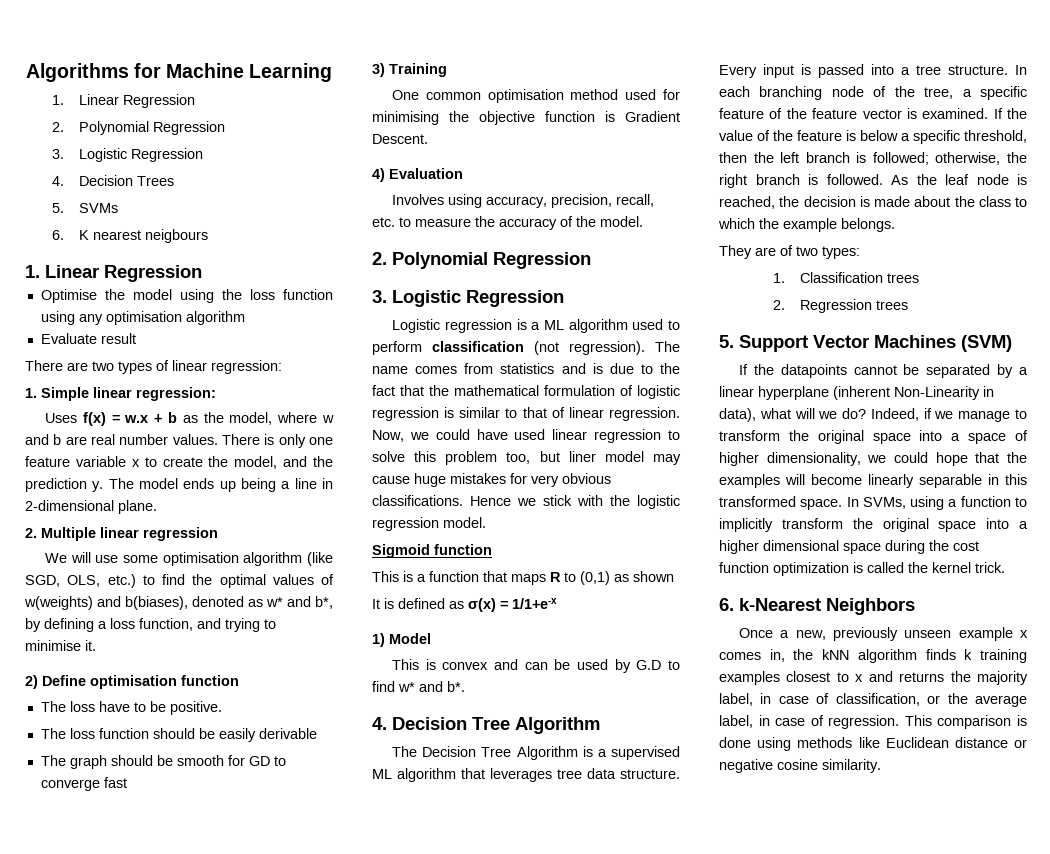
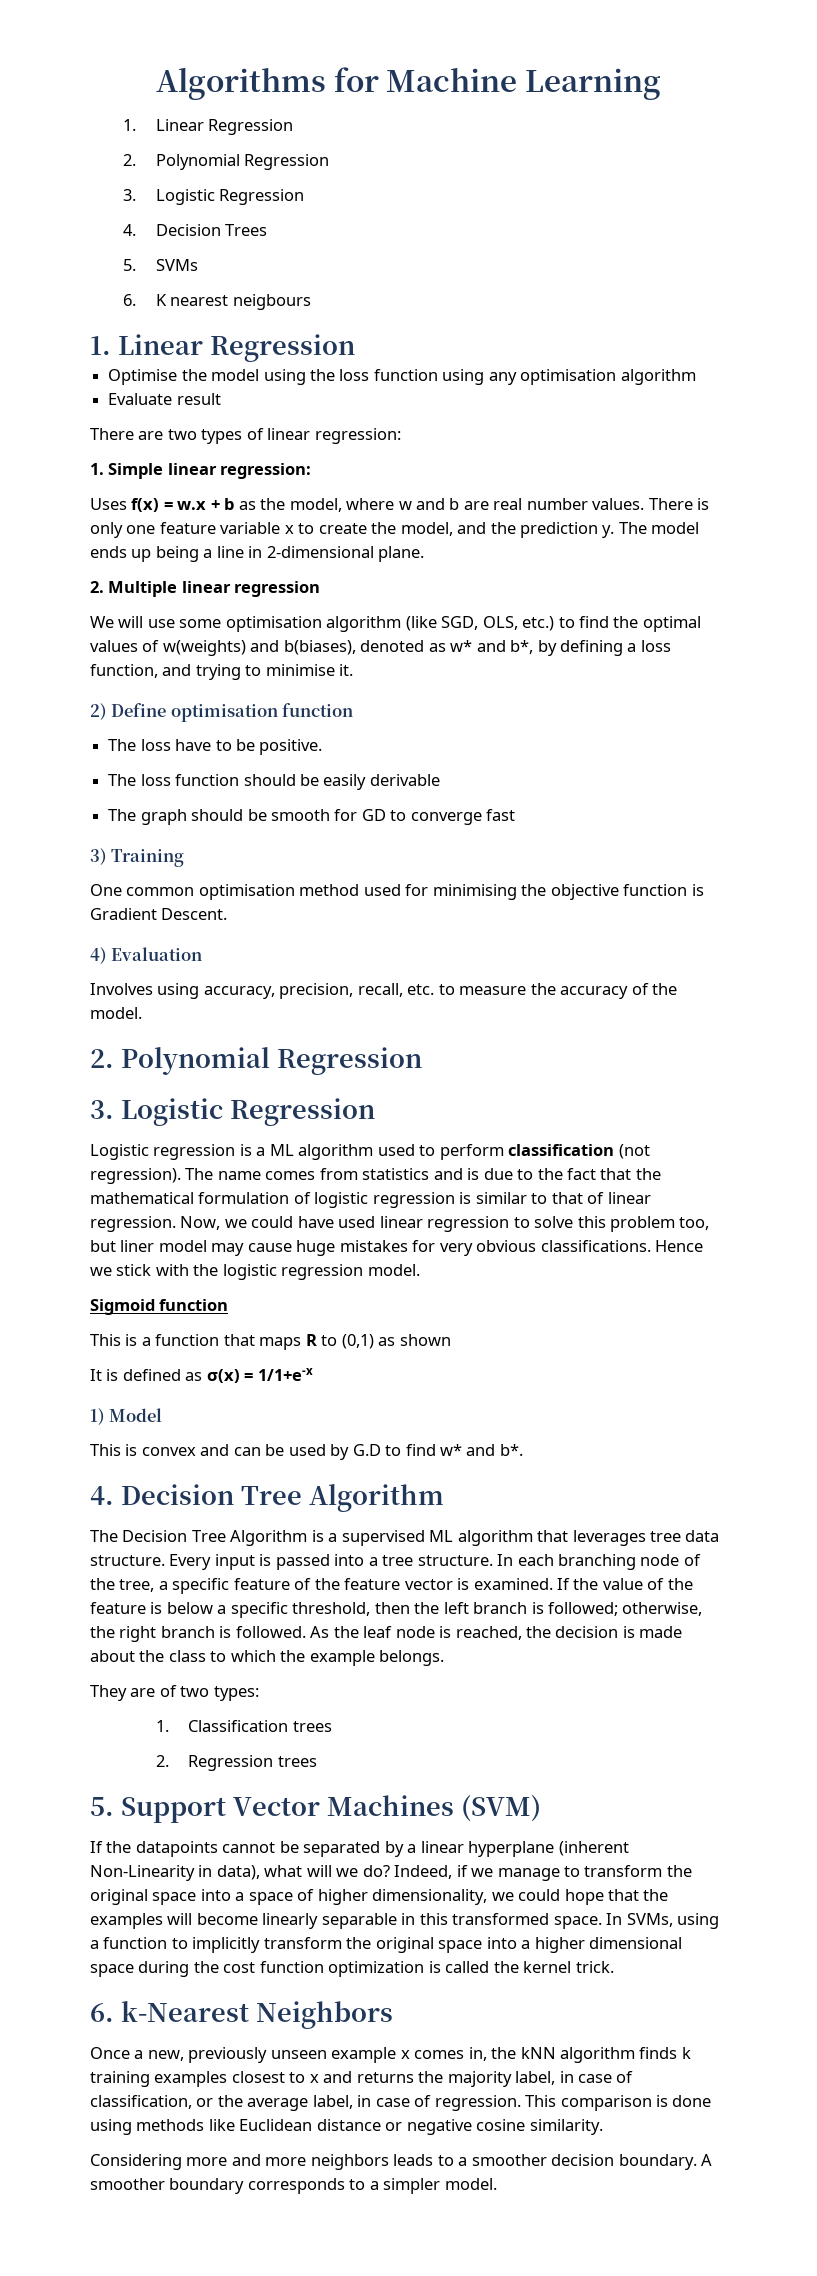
(881, 766) none -> [90,2154,713,2170] [90,2178,497,2194] // Considering more and more neighbors leads to a smoother decision boundary. A smoother boundary corresponds to a simpler model.

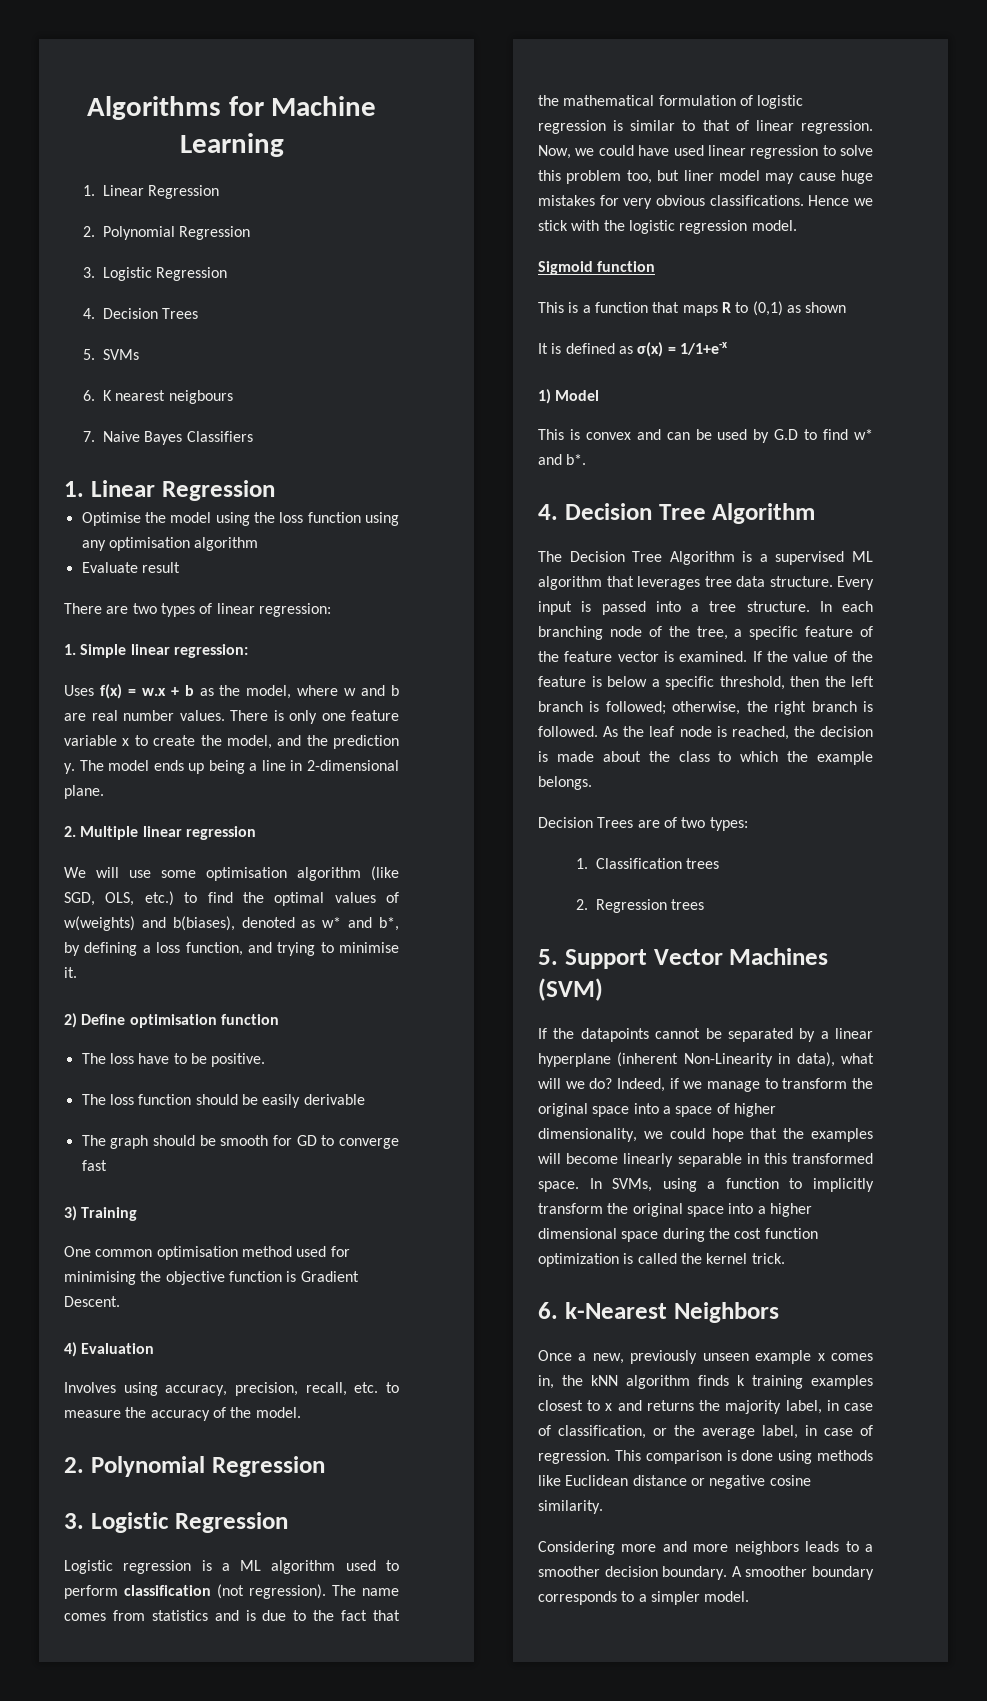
(311, 302) none -> [83,431,253,445] // 7. Naive Bayes Classifiers
[90,1685,127,1701] They -> [538,817,634,828] Decision Trees

